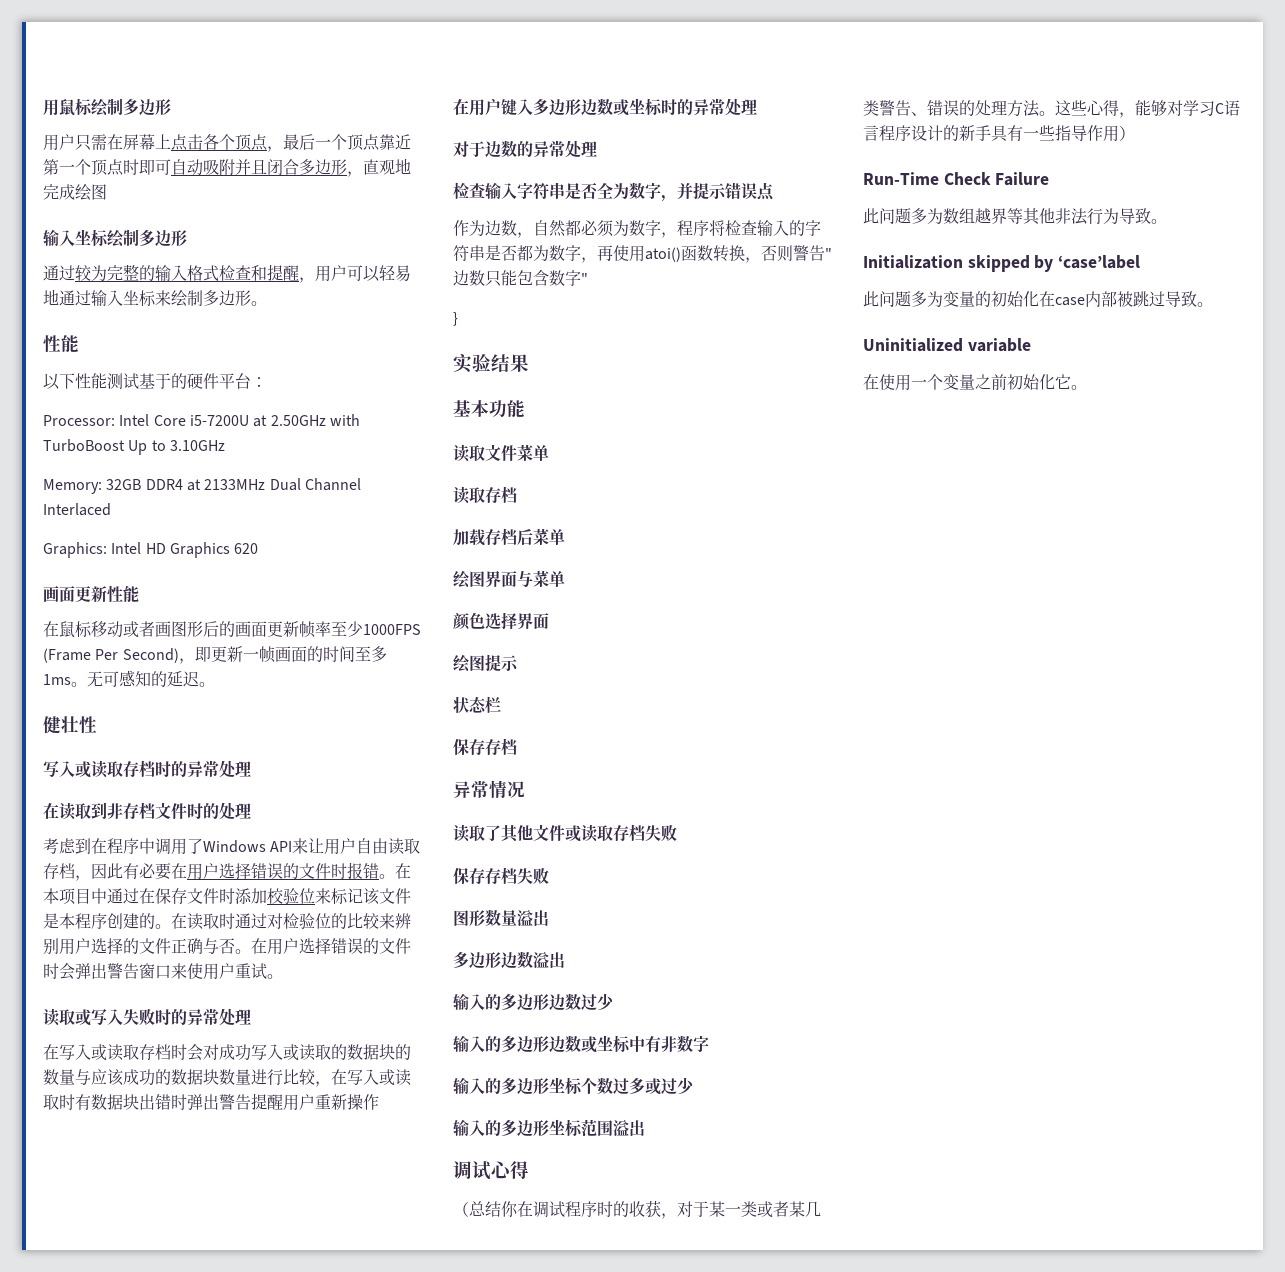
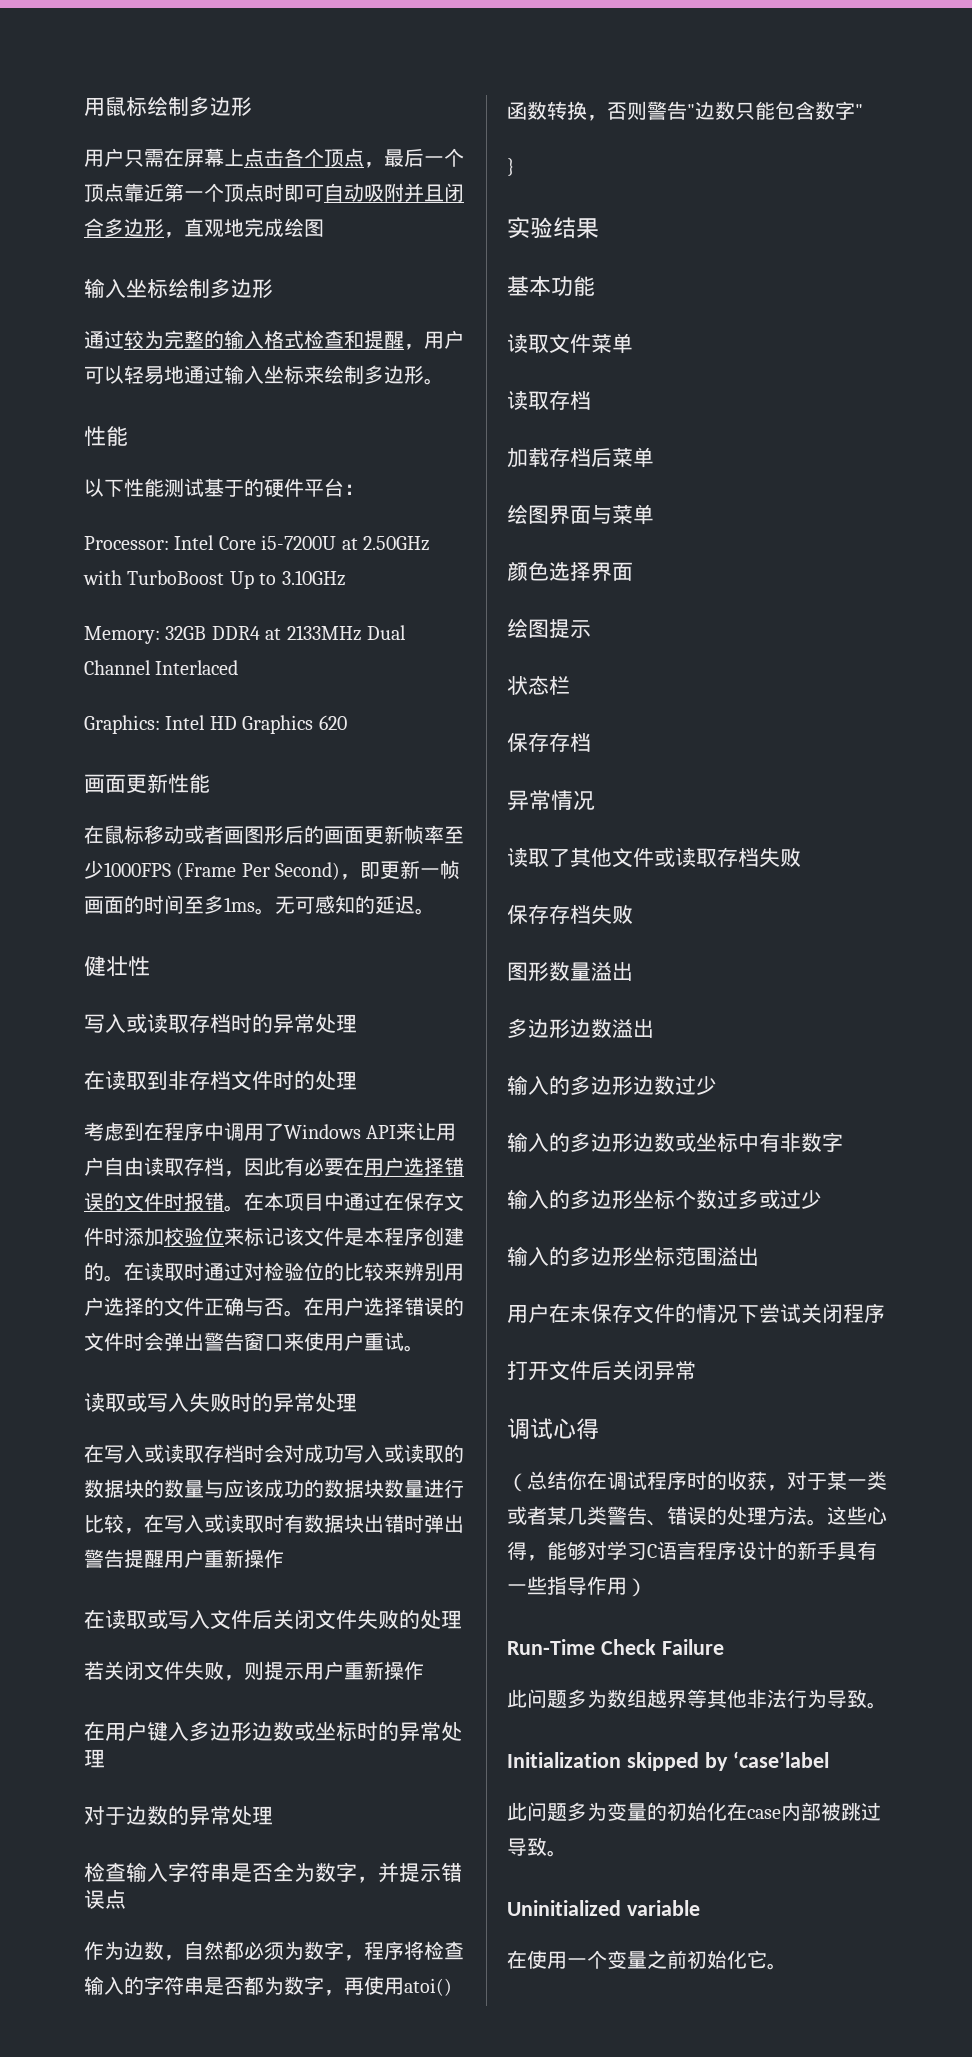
(379, 1102) none -> [84,1609,462,1630] [84,1661,424,1681] // 在读取或写入文件后关闭文件失败的处理 // 若关闭文件失败，则提示用户重新操作
(645, 1128) none -> [507,1303,885,1324] [507,1360,696,1381] // 用户在未保存文件的情况下尝试关闭程序 // 打开文件后关闭异常

